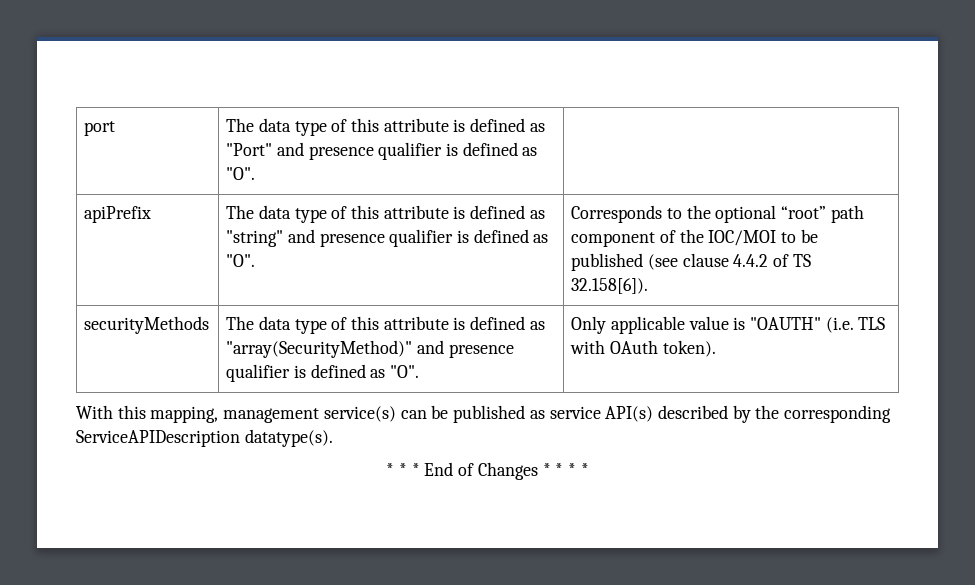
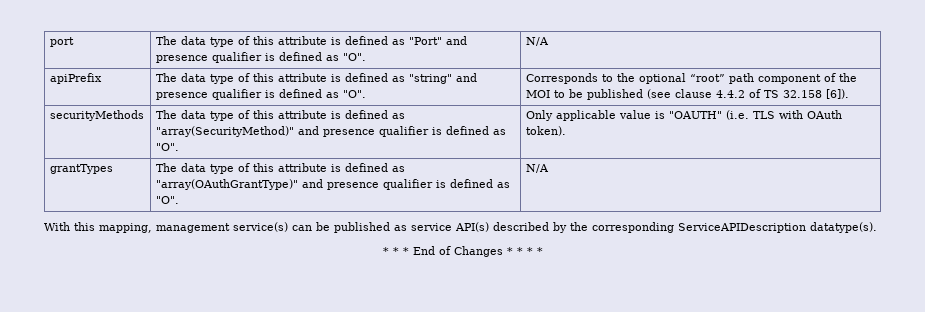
(256, 173) none -> [525,37,549,46] N/A
[708,230,777,246] IOC/MOI -> [525,90,550,98] MOI
[571,278,649,294] 32.158[6]). -> [782,89,849,99] 32.158 [6]).
(716, 348) none -> [49,164,113,174] [155,163,405,174] [155,179,510,190] [155,196,179,204] [525,164,549,173] // grantTypes | The data type of this attribute is defined as "array(OAuthGrantType)" and presence qualifier is defined as "O". | N/A

